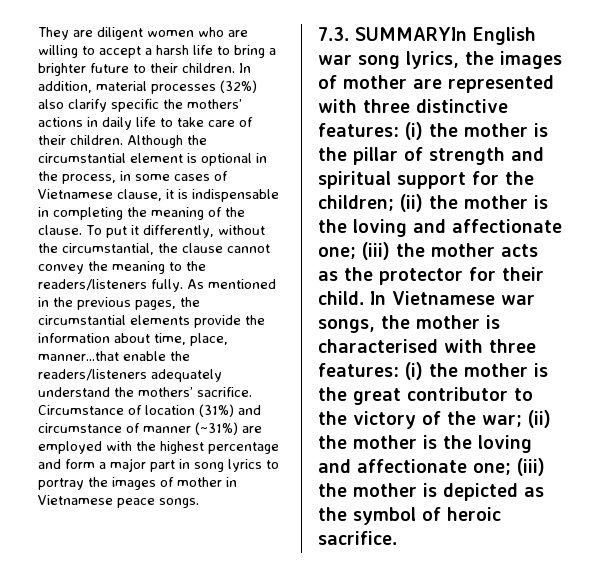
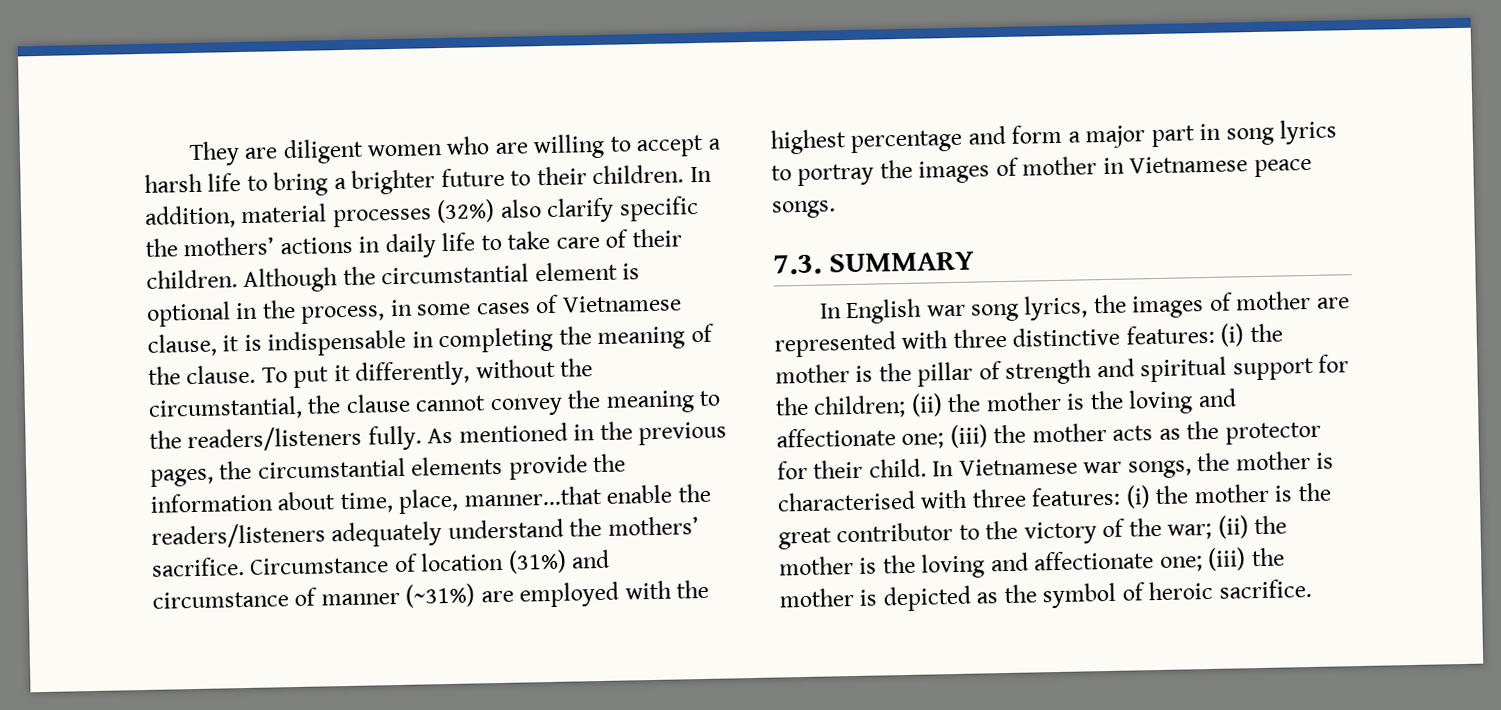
[354,27,467,41] SUMMARYIn -> [829,251,976,273] [819,303,842,319] SUMMARY // In

